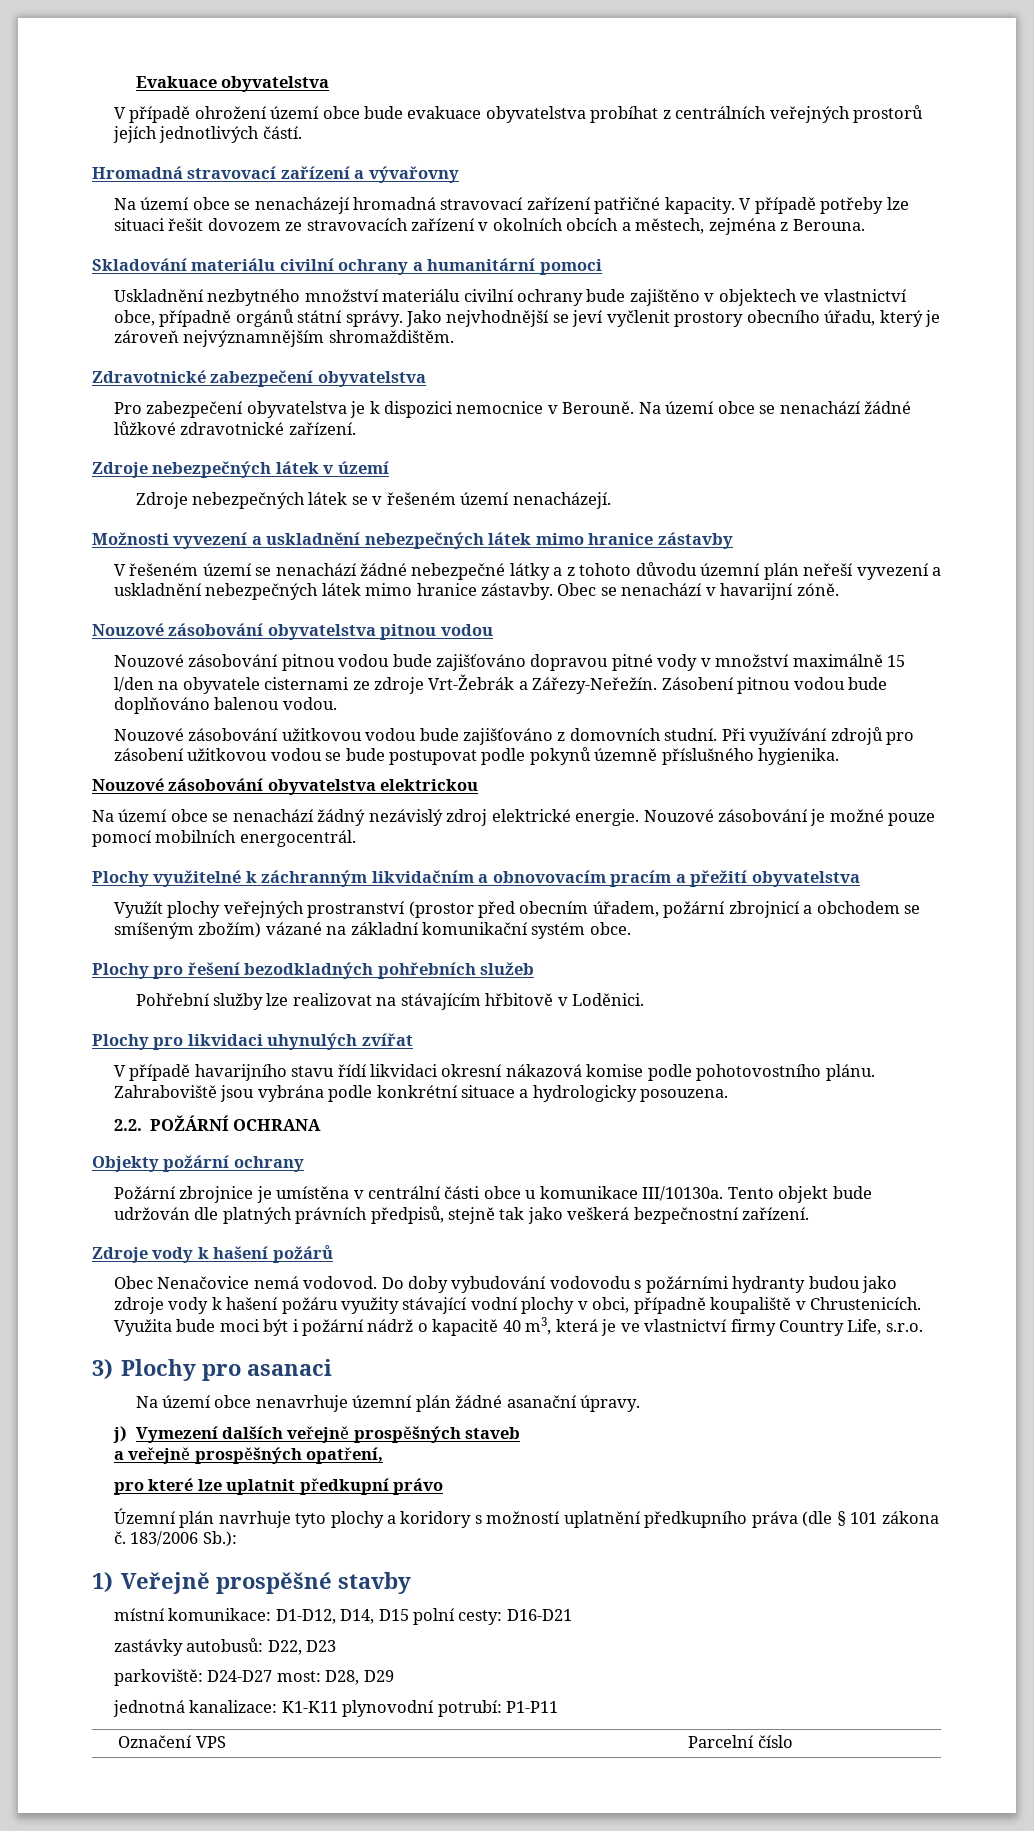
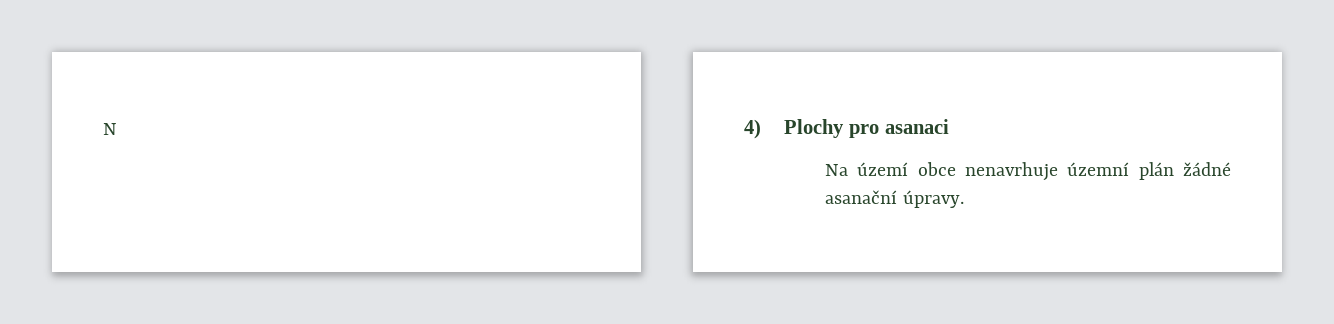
[135,76,329,92] [113,105,924,123] [112,126,302,143] [92,166,459,183] [113,197,909,214] [113,218,865,235] [92,258,602,275] [113,289,907,306] [113,309,941,327] [113,330,454,347] [92,370,426,387] [113,401,912,418] [113,421,356,435] [92,461,389,478] [135,492,611,509] [92,532,733,549] [113,562,942,580] [113,583,839,600] [92,623,493,640] [113,654,906,671] [113,674,888,694] [113,697,337,714] [113,727,915,745] [113,747,840,765] [92,778,479,795] [92,809,936,826] [92,830,356,847] [92,870,860,887] [113,901,921,918] [113,922,631,939] [92,962,535,979] [135,993,645,1010] [92,1033,413,1050] [113,1064,875,1081] [113,1085,729,1102] [113,1115,322,1131] [92,1155,304,1172] [113,1186,872,1203] [113,1206,810,1224] [92,1245,333,1263] [113,1276,898,1293] [113,1297,922,1314] [113,1317,923,1336] [92,1359,113,1380] Evakuace obyvatelstva // V případě ohrožení území obce bude evakuace obyvatelstva probíhat z centrálních veřejných prostorů jejích jednotlivých částí. // Hromadná stravovací zařízení a vývařovny // Na území obce se nenacházejí hromadná stravovací zařízení patřičné kapacity. V případě potřeby lze situaci řešit dovozem ze stravovacích zařízení v okolních obcích a městech, zejména z Berouna. // Skladování materiálu civilní ochrany a humanitární pomoci // Uskladnění nezbytného množství materiálu civilní ochrany bude zajištěno v objektech ve vlastnictví obce, případně orgánů státní správy. Jako nejvhodnější se jeví vyčlenit prostory obecního úřadu, který je zároveň nejvýznamnějším shromaždištěm. // Zdravotnické zabezpečení obyvatelstva // Pro zabezpečení obyvatelstva je k dispozici nemocnice v Berouně. Na území obce se nenachází žádné lůžkové zdravotnické zařízení. // Zdroje nebezpečných látek v území // Zdroje nebezpečných látek se v řešeném území nenacházejí. // Možnosti vyvezení a uskladnění nebezpečných látek mimo hranice zástavby // V řešeném území se nenachází žádné nebezpečné látky a z tohoto důvodu územní plán neřeší vyvezení a uskladnění nebezpečných látek mimo hranice zástavby. Obec se nenachází v havarijní zóně. // Nouzové zásobování obyvatelstva pitnou vodou // Nouzové zásobování pitnou vodou bude zajišťováno dopravou pitné vody v množství maximálně 15 l/den na obyvatele cisternami ze zdroje Vrt-Žebrák a Zářezy-Neřežín. Zásobení pitnou vodou bude doplňováno balenou vodou. // Nouzové zásobování užitkovou vodou bude zajišťováno z domovních studní. Při využívání zdrojů pro zásobení užitkovou vodou se bude postupovat podle pokynů územně příslušného hygienika. // Nouzové zásobování obyvatelstva elektrickou // Na území obce se nenachází žádný nezávislý zdroj elektrické energie. Nouzové zásobování je možné pouze pomocí mobilních energocentrál. // Plochy využitelné k záchranným likvidačním a obnovovacím pracím a přežití obyvatelstva // Využít plochy veřejných prostranství (prostor před obecním úřadem, požární zbrojnicí a obchodem se smíšeným zbožím) vázané na základní komunikační systém obce. // Plochy pro řešení bezodkladných pohřebních služeb // Pohřební služby lze realizovat na stávajícím hřbitově v Loděnici. // Plochy pro likvidaci uhynulých zvířat // V případě havarijního stavu řídí likvidaci okresní nákazová komise podle pohotovostního plánu. Zahraboviště jsou vybrána podle konkrétní situace a hydrologicky posouzena. // 2.2. POŽÁRNÍ OCHRANA // Objekty požární ochrany // Požární zbrojnice je umístěna v centrální části obce u komunikace III/10130a. Tento objekt bude udržován dle platných právních předpisů, stejně tak jako veškerá bezpečnostní zařízení. // Zdroje vody k hašení požárů // Obec Nenačovice nemá vodovod. Do doby vybudování vodovodu s požárními hydranty budou jako zdroje vody k hašení požáru využity stávající vodní plochy v obci, případně koupaliště v Chrustenicích. Využita bude moci být i požární nádrž o kapacitě 40 m3, která je ve vlastnictví firmy Country Life, s.r.o. // 3) -> [103,123,117,135] [744,119,761,139] N // 4)
[112,1426,521,1443] [113,1447,384,1464] [113,1478,444,1495] [113,1508,939,1528] [113,1531,237,1547] [92,1572,412,1594] [113,1608,572,1625] [113,1638,337,1656] [113,1669,394,1686] [112,1700,559,1717] [118,1735,226,1748] [688,1735,793,1748] // j) Vymezení dalších veřejně prospěšných staveb // a veřejně prospěšných opatření, // pro které lze uplatnit předkupní právo // Územní plán navrhuje tyto plochy a koridory s možností uplatnění předkupního práva (dle § 101 zákona č. 183/2006 Sb.): // 1) Veřejně prospěšné stavby // místní komunikace: D1-D12, D14, D15 polní cesty: D16-D21 // zastávky autobusů: D22, D23 // parkoviště: D24-D27 most: D28, D29 // jednotná kanalizace: K1-K11 plynovodní potrubí: P1-P11 // Označení VPS | Parcelní číslo -> (964, 199) none

